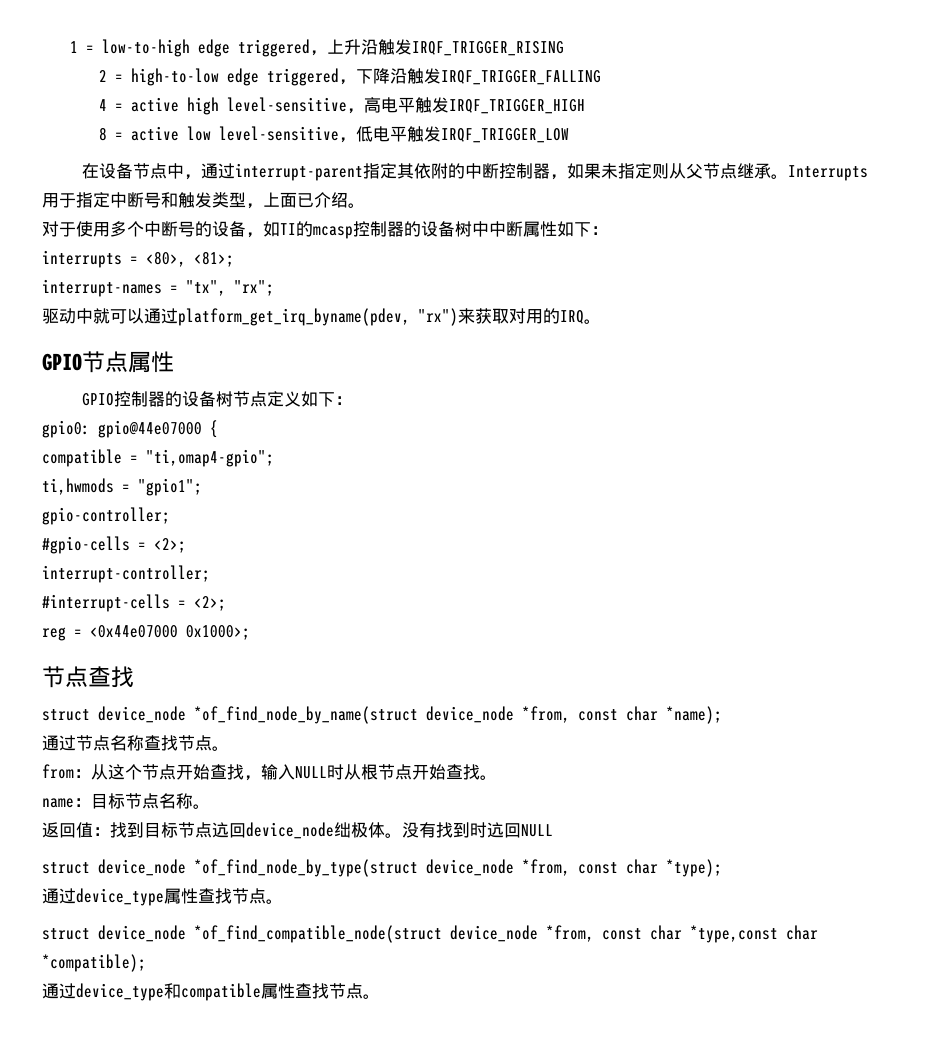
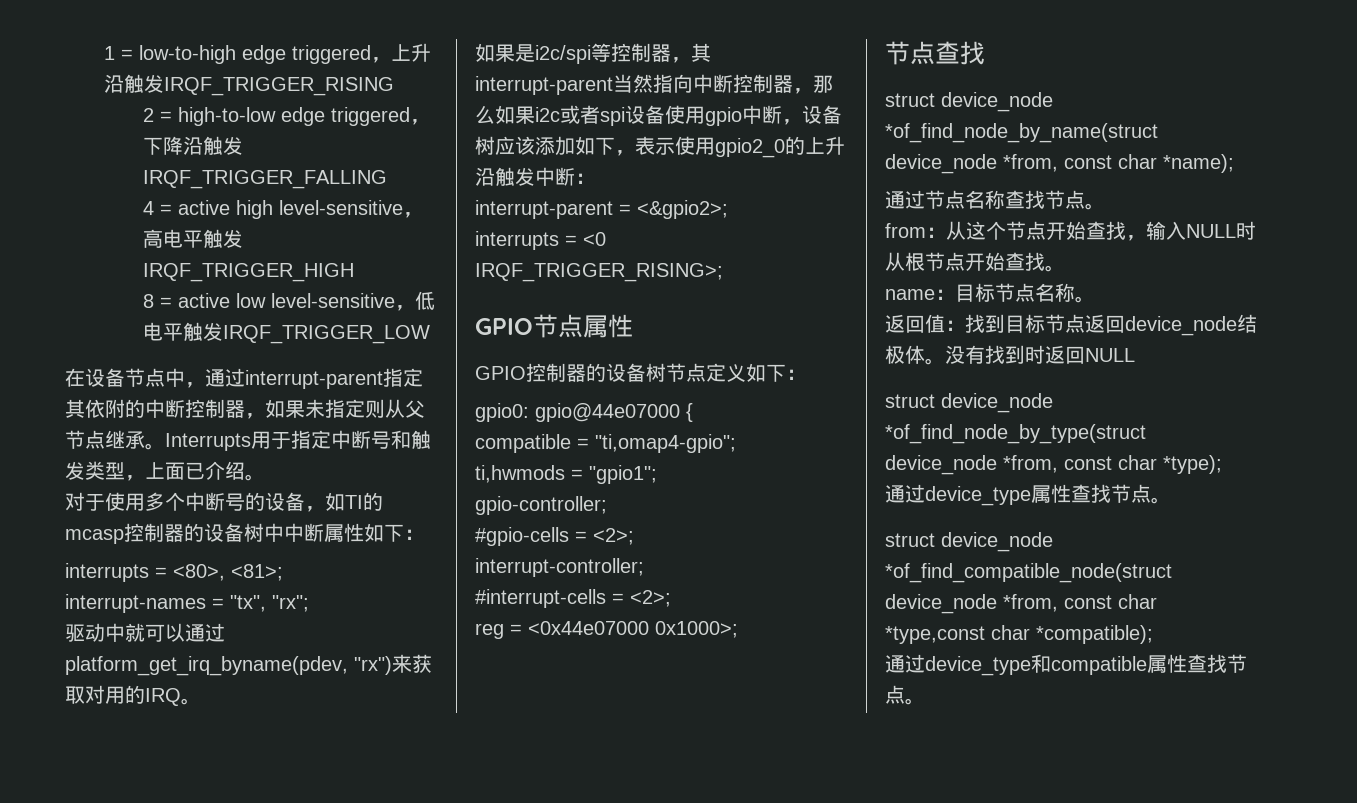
(601, 321) none -> [475,43,711,64] [475,74,833,95] [475,105,842,126] [475,136,845,158] [475,167,595,186] [475,200,728,219] [475,231,606,250] [475,263,723,282] // 如果是i2c/spi等控制器，其interrupt-parent当然指向中断控制器，那么如果i2c或者spi设备使用gpio中断，设备树应该添加如下，表示使用gpio2_0的上升沿触发中断： // interrupt-parent = <&gpio2>; // interrupts = <0 IRQF_TRIGGER_RISING>;
[212,822,351,839] 迒回device_node绌 -> [1085,314,1257,336] 返回device_node结
[487,822,504,838] 迒 -> [1045,345,1065,364] 返

